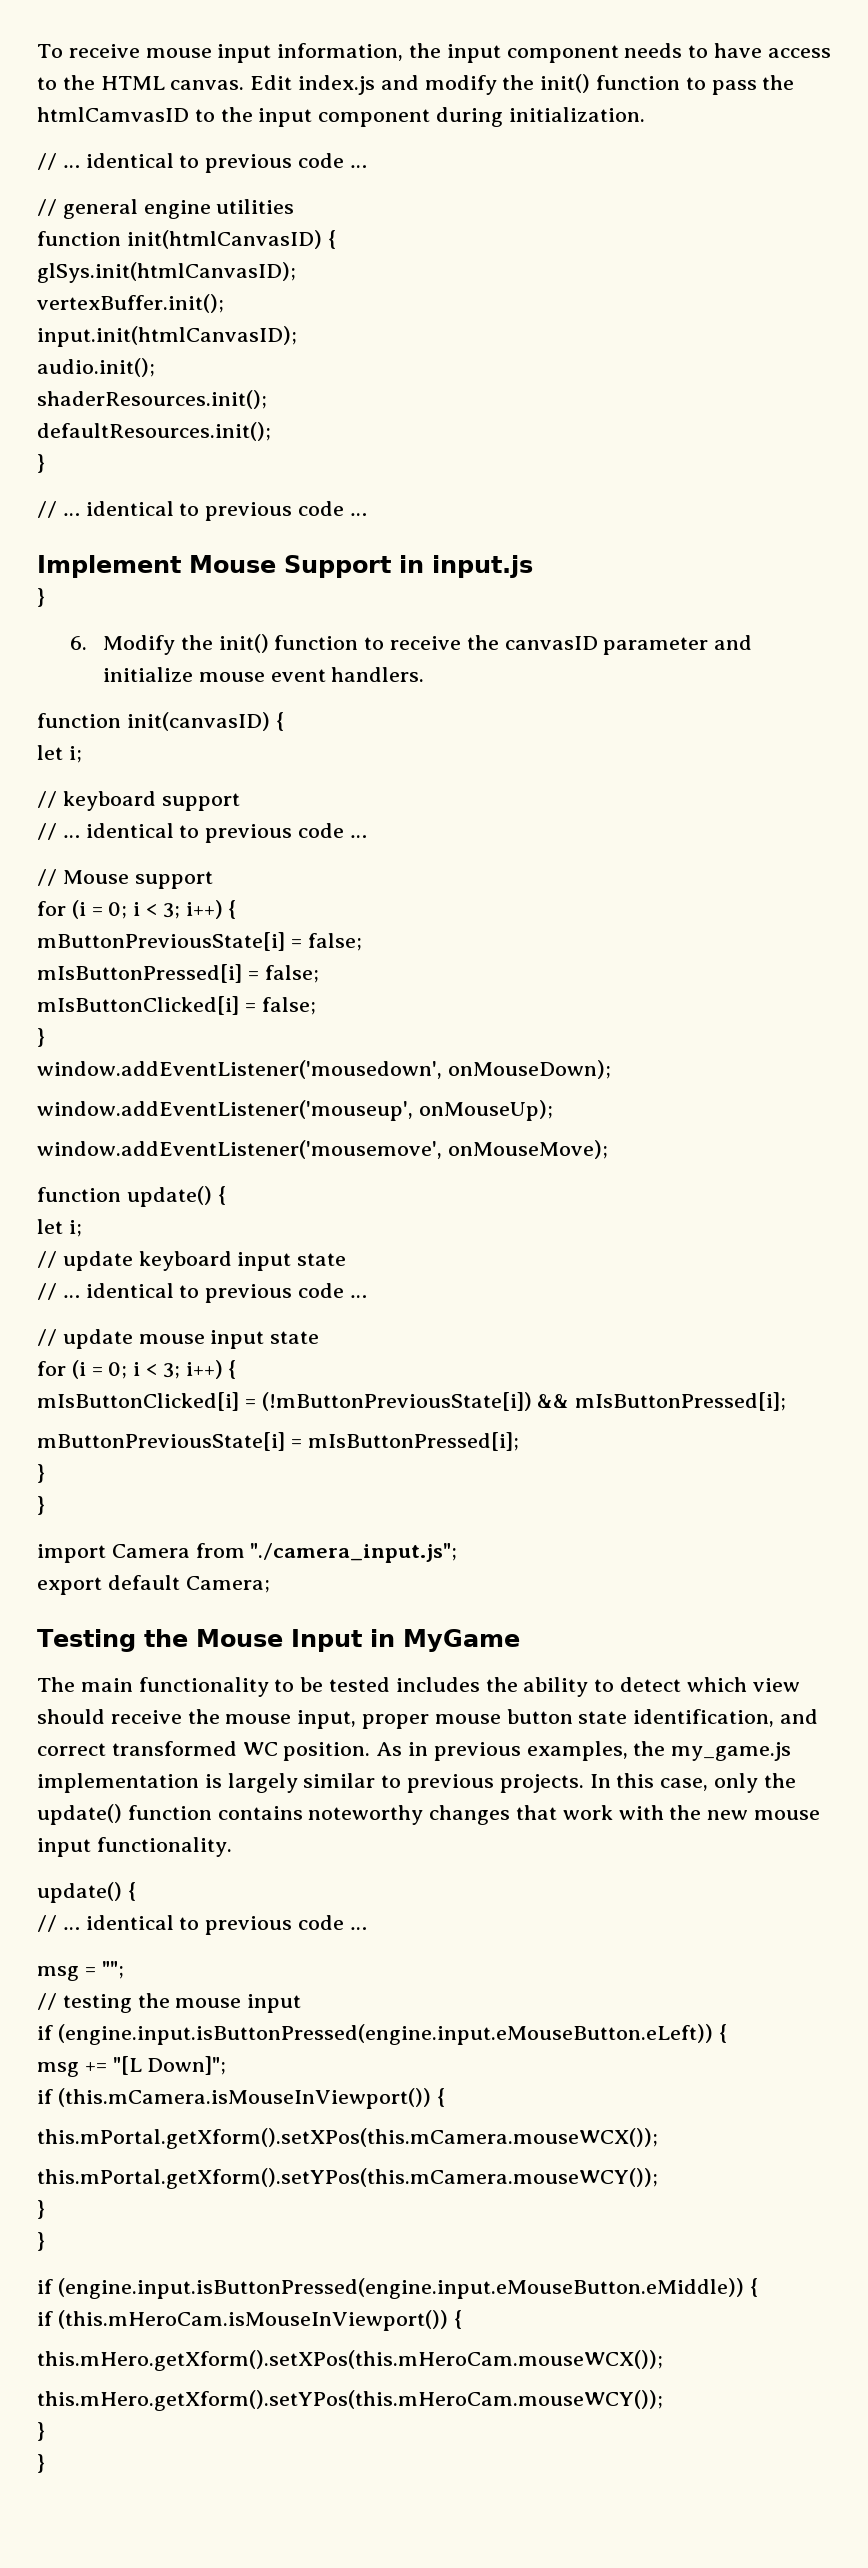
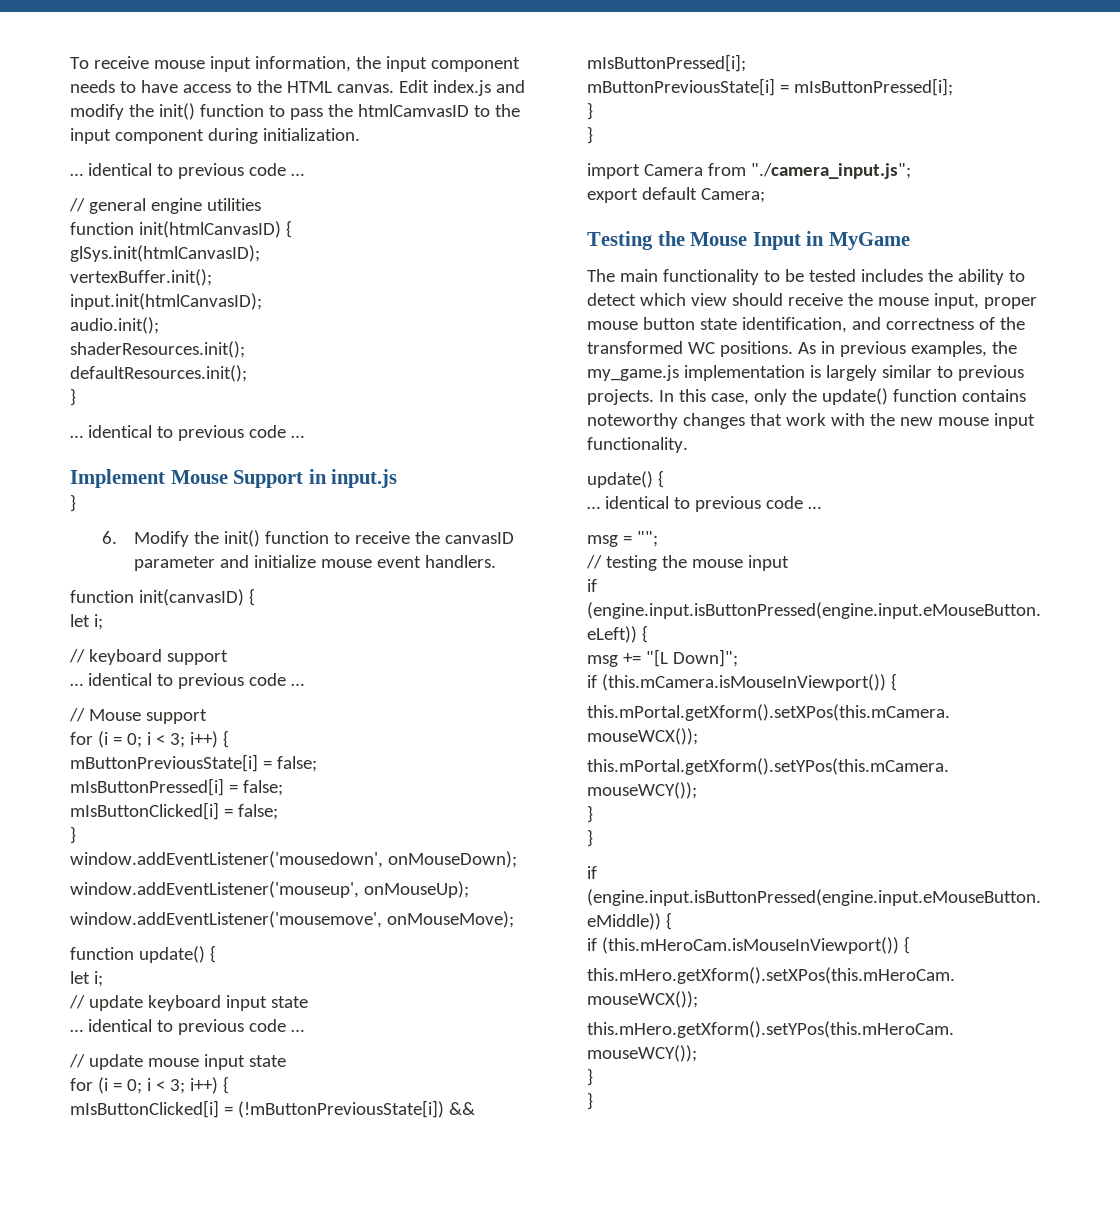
[37,153,57,170] // -> (360, 134) none
[37,501,57,518] // -> (76, 397) none
[37,823,57,840] // -> (228, 657) none
[37,1283,57,1300] // -> (308, 1002) none
[37,1743,106,1756] correct -> [885,317,1025,330] correctness of the
[283,1742,371,1761] position. -> [719,341,793,357] positions.
[37,1915,57,1932] // -> (664, 479) none

